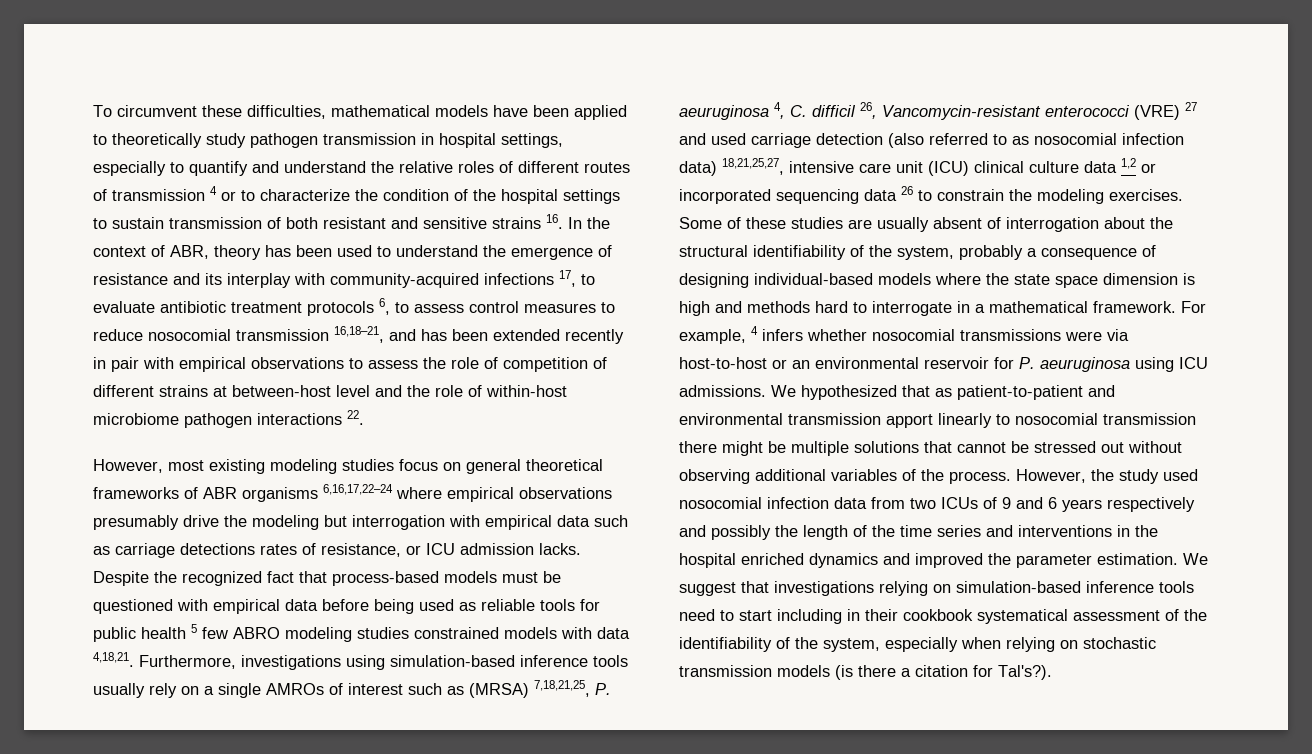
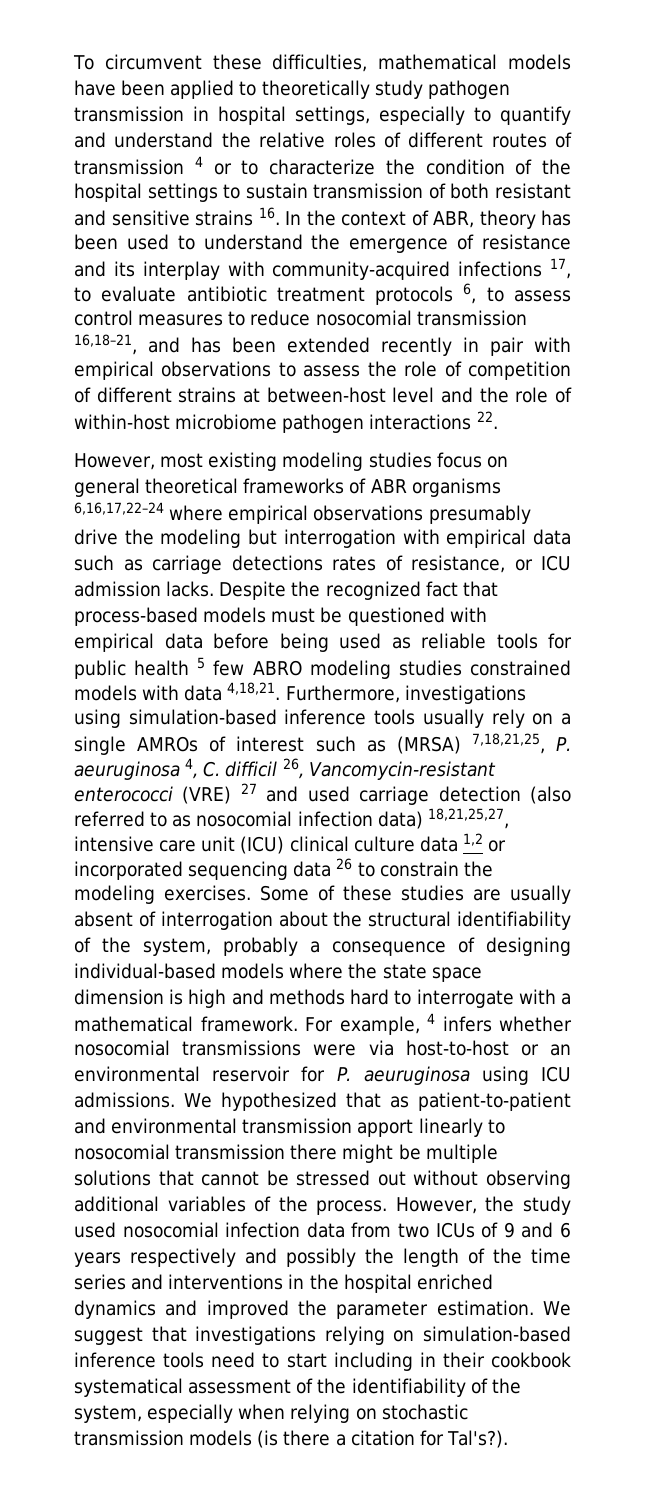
[957,301,970,313] in -> [518,989,556,1004] with

